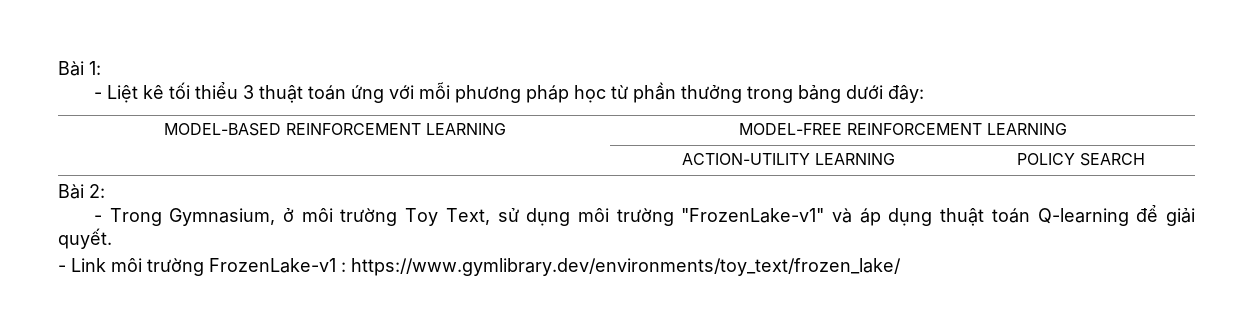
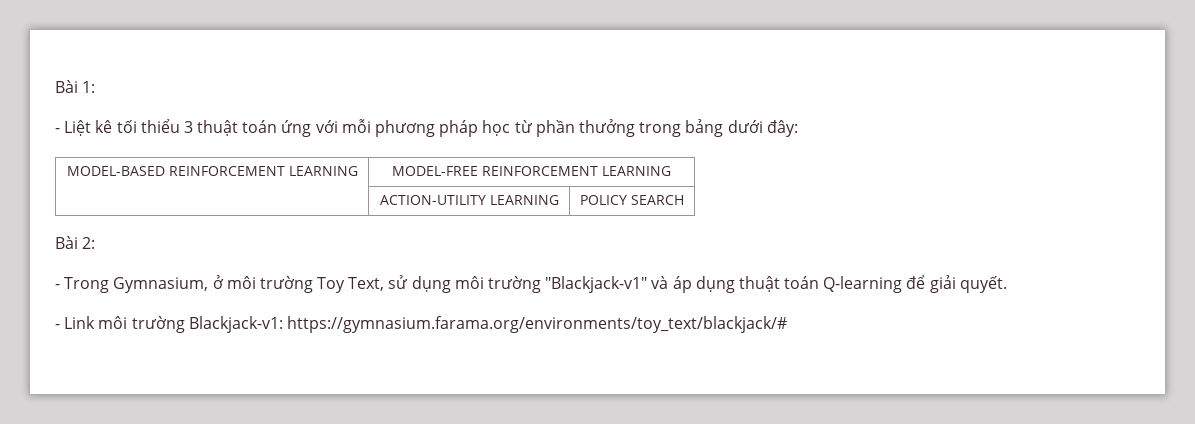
[681,208,825,223] "FrozenLake-v1" -> [545,276,648,293] "Blackjack-v1"
[209,258,901,276] FrozenLake-v1 : https://www.gymlibrary.dev/environments/toy_text/frozen_lake/ -> [188,316,787,333] Blackjack-v1: https://gymnasium.farama.org/environments/toy_text/blackjack/#

